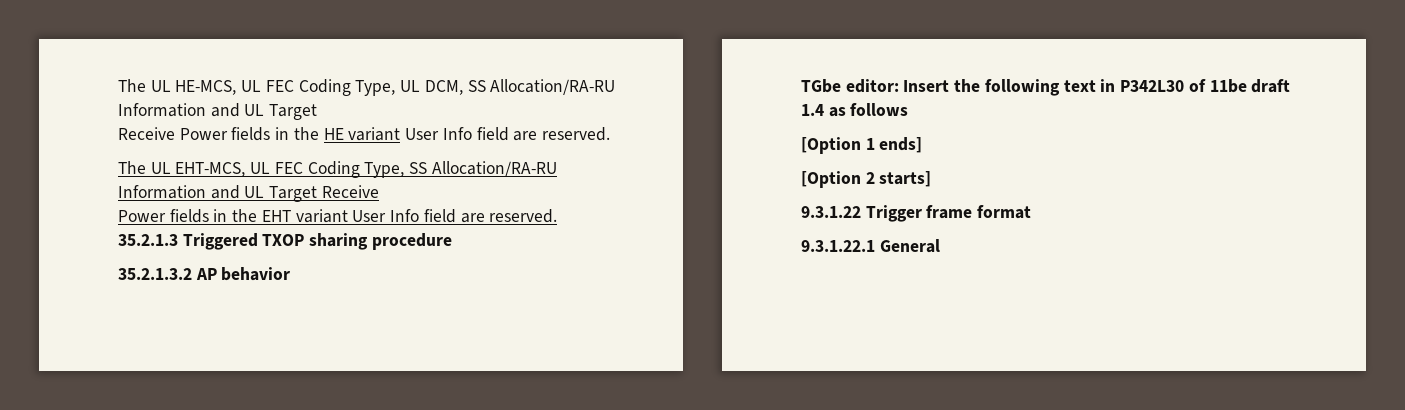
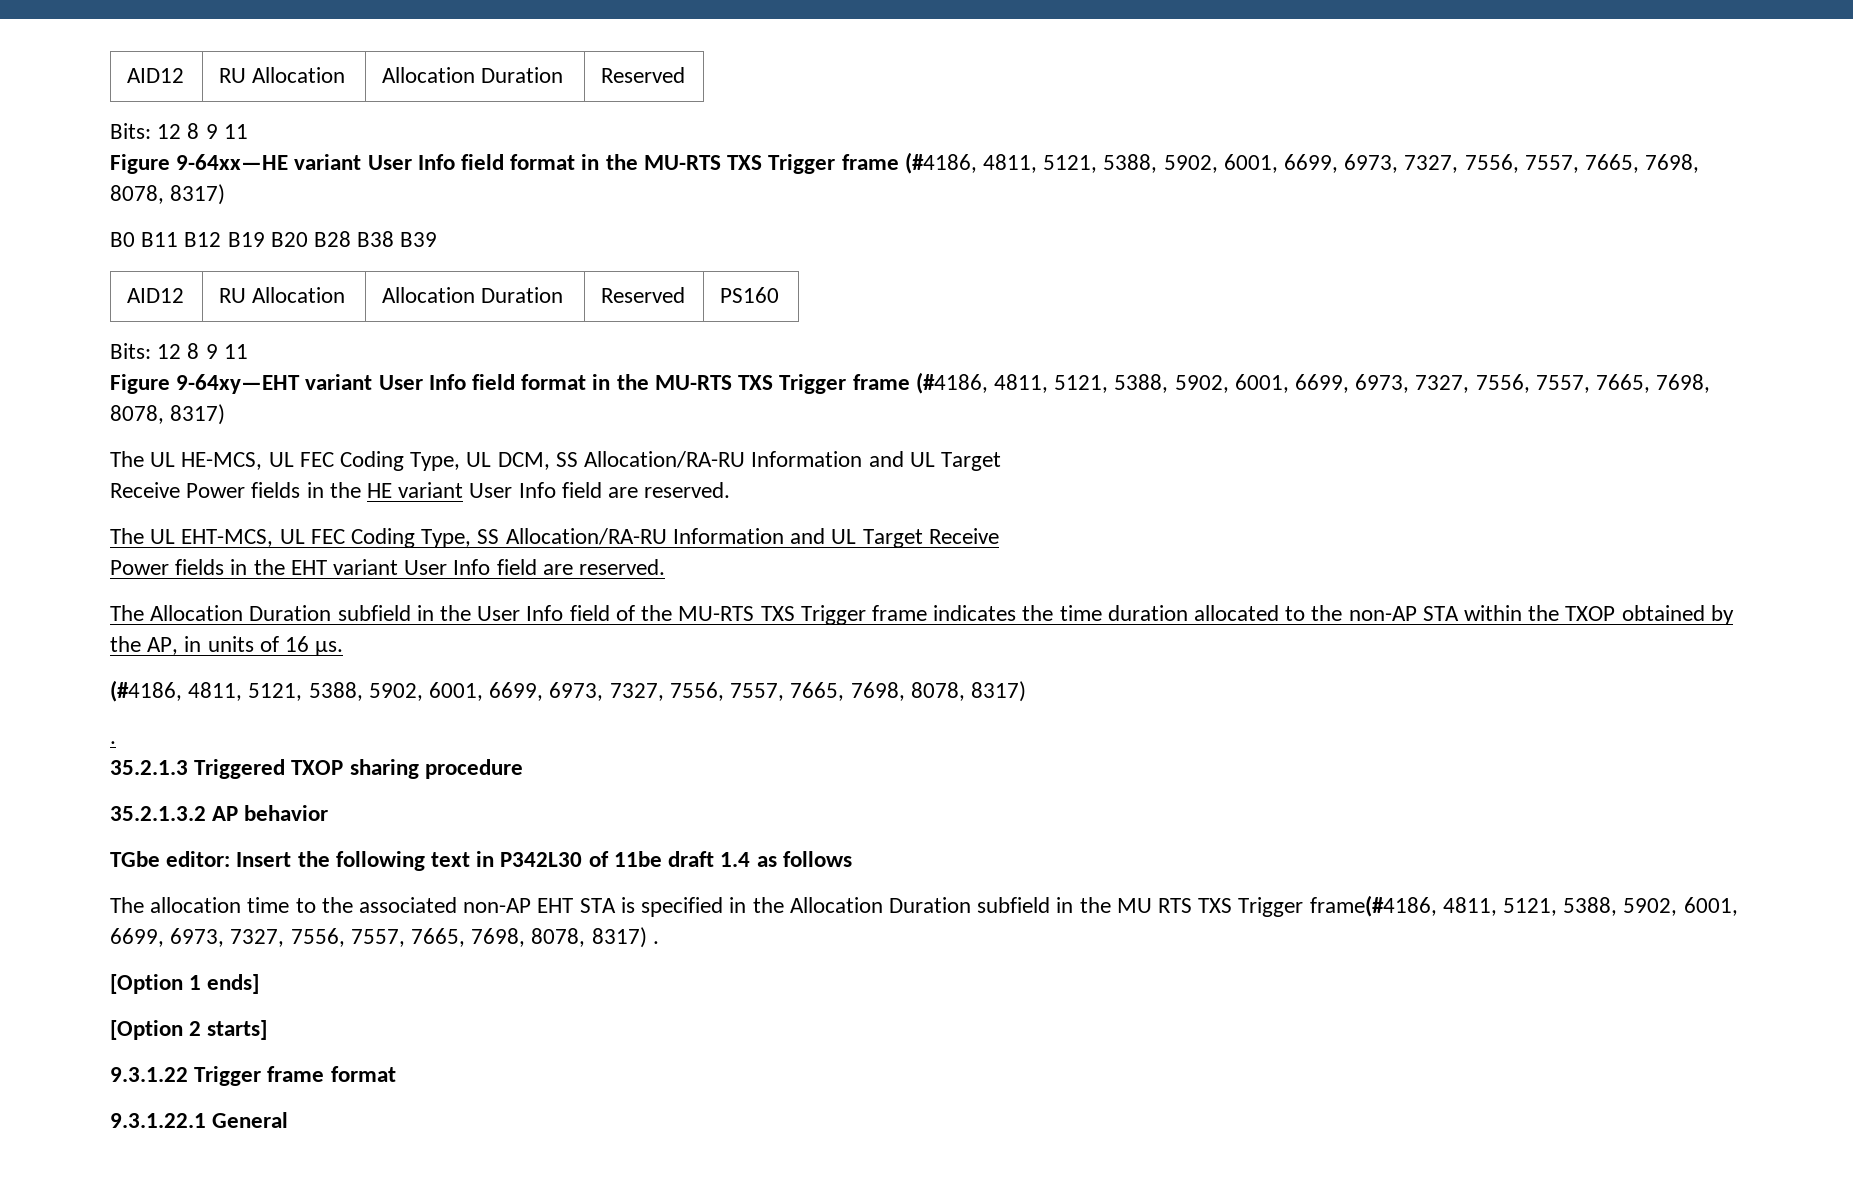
(118, 85) none -> [127,68,185,83] [219,67,346,83] [382,67,564,83] [601,67,686,83] [110,123,248,139] [110,152,1700,174] [110,184,226,205] [110,231,438,247] [127,288,185,303] [219,287,346,303] [382,287,564,303] [601,287,686,303] [720,287,780,303] [110,343,248,359] [110,372,1711,394] [110,404,226,425] AID12 | RU Allocation | Allocation Duration | Reserved // Bits: 12 8 9 11 // Figure 9-64xx—HE variant User Info field format in the MU-RTS TXS Trigger frame (#4186, 4811, 5121, 5388, 5902, 6001, 6699, 6973, 7327, 7556, 7557, 7665, 7698, 8078, 8317) // B0 B11 B12 B19 B20 B28 B38 B39 // AID12 | RU Allocation | Allocation Duration | Reserved | PS160 // Bits: 12 8 9 11 // Figure 9-64xy—EHT variant User Info field format in the MU-RTS TXS Trigger frame (#4186, 4811, 5121, 5388, 5902, 6001, 6699, 6973, 7327, 7556, 7557, 7665, 7698, 8078, 8317) //
(558, 216) none -> [110,605,1734,625] [110,636,344,656] [110,680,1026,702] [110,741,116,744] // The Allocation Duration subfield in the User Info field of the MU-RTS TXS Trigger frame indicates the time duration allocated to the non-AP STA within the TXOP obtained by the AP, in units of 16 µs. // (#4186, 4811, 5121, 5388, 5902, 6001, 6699, 6973, 7327, 7556, 7557, 7665, 7698, 8078, 8317) // .
(909, 109) none -> [110,895,1738,917] [110,927,659,948] // The allocation time to the associated non-AP EHT STA is specified in the Allocation Duration subfield in the MU RTS TXS Trigger frame(#4186, 4811, 5121, 5388, 5902, 6001, 6699, 6973, 7327, 7556, 7557, 7665, 7698, 8078, 8317) .

